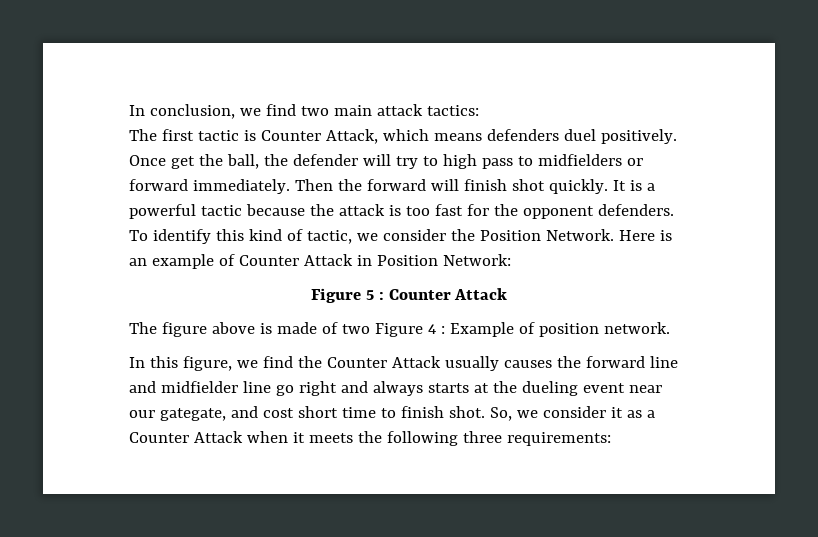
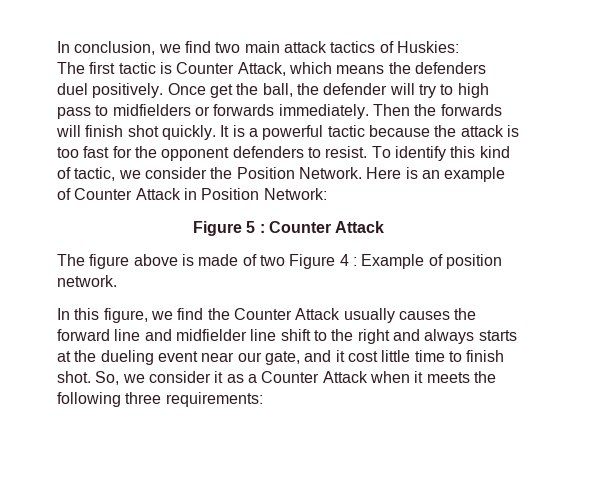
[426,105,479,116] tactics: -> [330,41,459,53] tactics of Huskies:
(482, 137) none -> [388,62,411,74] the
[129,179,188,191] forward -> [213,104,275,116] forwards
[366,179,426,191] forward -> [440,104,502,116] forwards
[597,204,674,216] defenders. -> [232,146,368,158] defenders to resist.
[275,385,294,396] go -> [280,329,354,341] shift to the
[159,406,338,421] gategate, and cost short -> [264,350,411,365] gate, and it cost little

